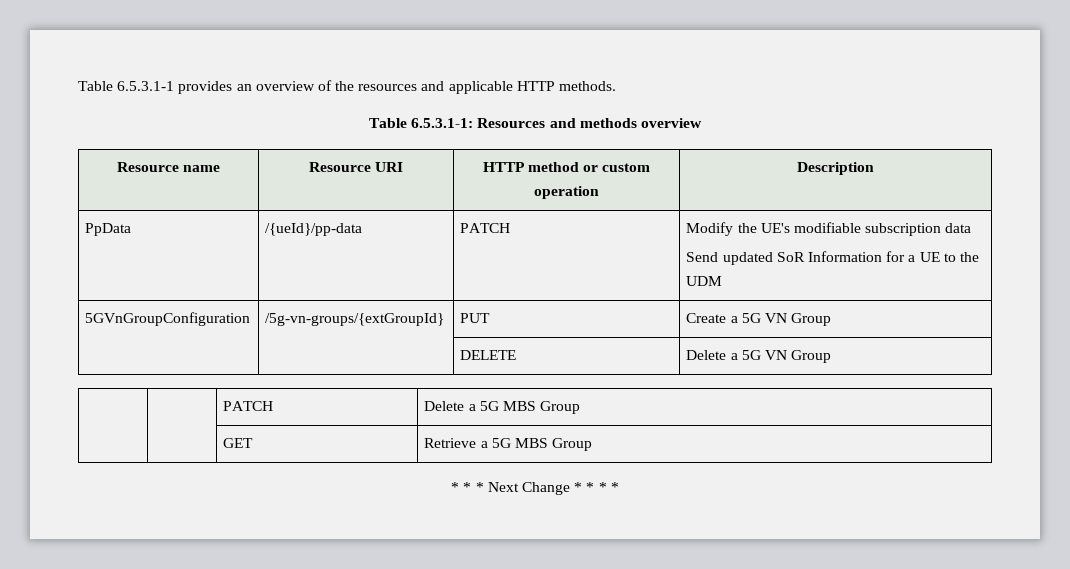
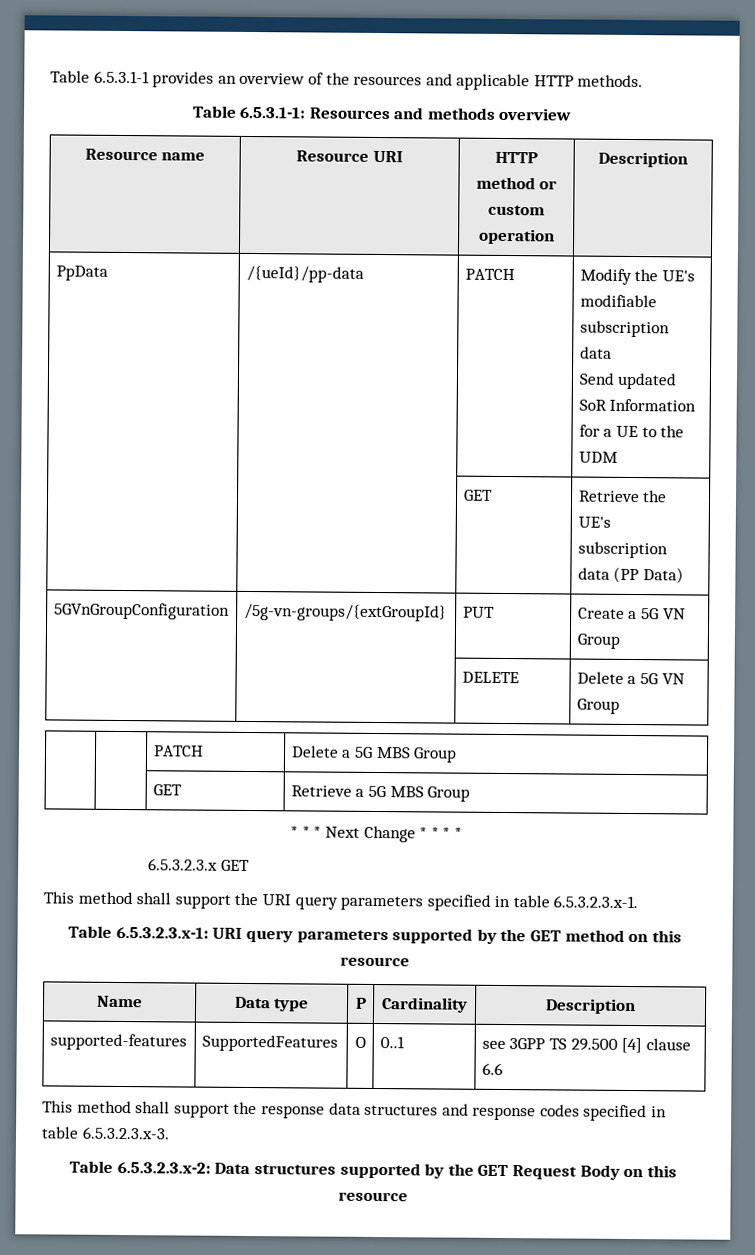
(723, 281) none -> [462,489,493,501] [577,490,668,503] [577,516,611,528] [577,541,668,559] [577,566,684,584] // | | GET | Retrieve the UE's subscription data (PP Data)
(619, 487) none -> [148,858,251,872] [43,891,639,911] [68,925,682,944] [340,956,410,967] [97,995,143,1008] [234,996,310,1012] [355,997,367,1009] [381,997,468,1013] [545,998,636,1015] [49,1033,187,1051] [201,1034,338,1052] [354,1036,366,1048] [379,1036,405,1049] [481,1037,691,1054] [481,1062,503,1075] [42,1100,668,1122] [41,1126,170,1140] [69,1160,677,1180] [338,1191,408,1202] // 6.5.3.2.3.x GET // This method shall support the URI query parameters specified in table 6.5.3.2.3.x-1. // Table 6.5.3.2.3.x-1: URI query parameters supported by the GET method on this resource // Name | Data type | P | Cardinality | Description // supported-features | SupportedFeatures | O | 0..1 | see 3GPP TS 29.500 [4] clause 6.6 // This method shall support the response data structures and response codes specified in table 6.5.3.2.3.x-3. // Table 6.5.3.2.3.x-2: Data structures supported by the GET Request Body on this resource

